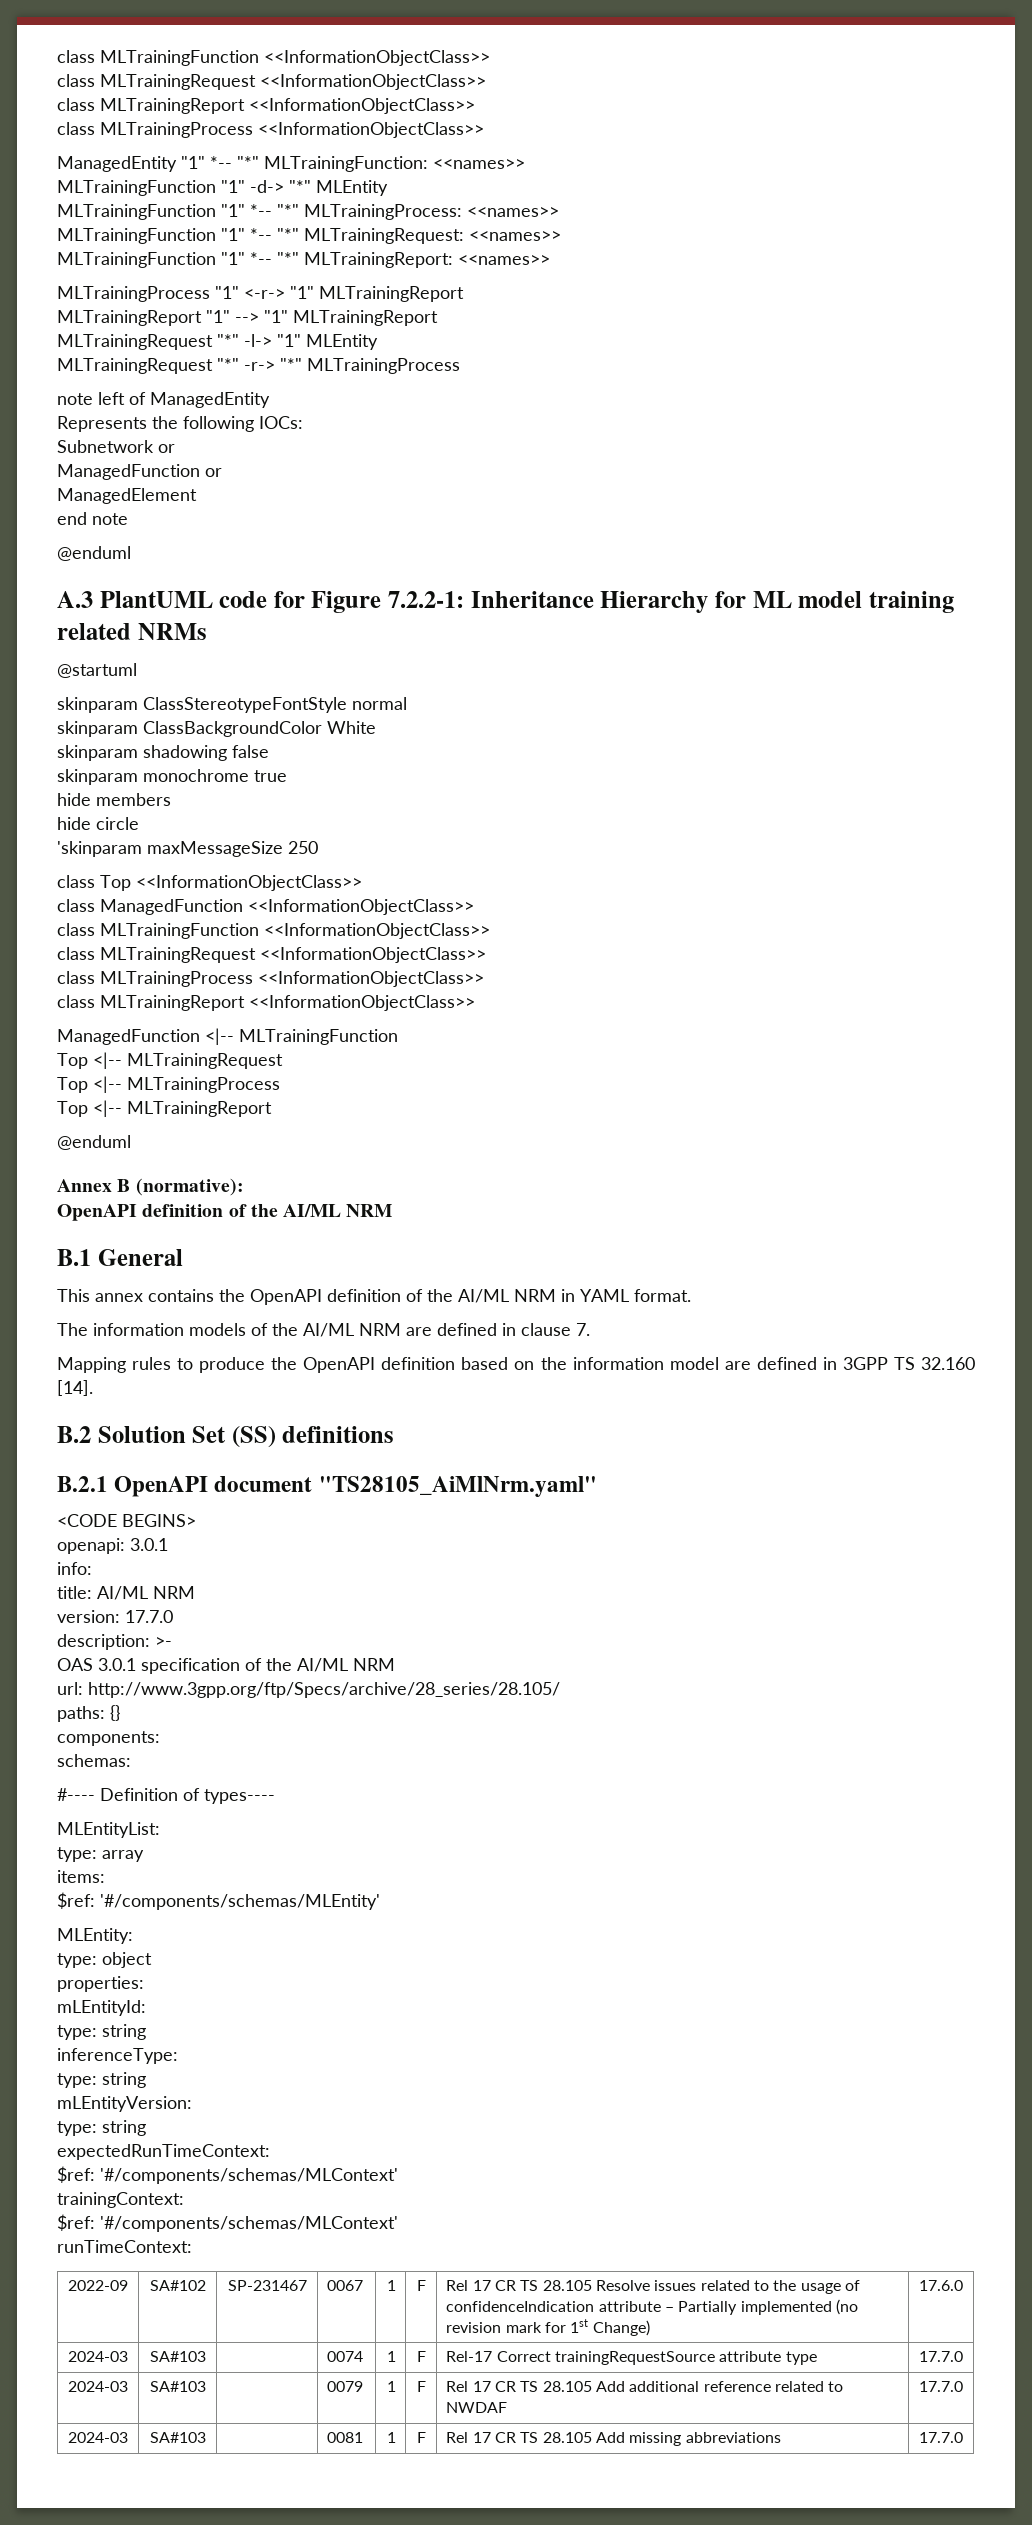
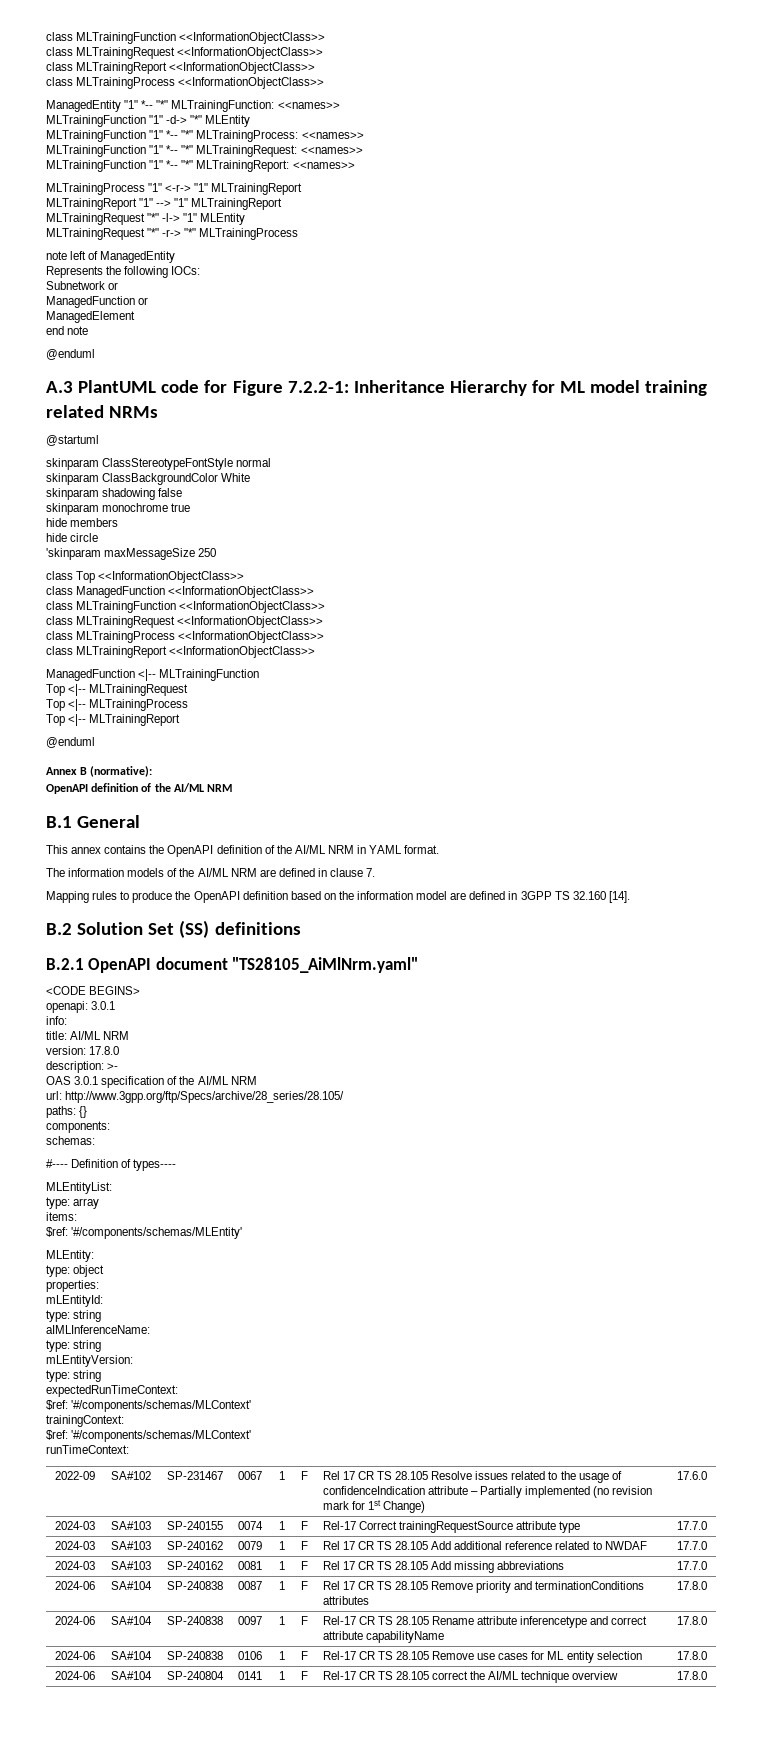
[125,1610,173,1623] 17.7.0 -> [89,1046,120,1055] 17.8.0
[57,2048,178,2064] inferenceType: -> [46,1325,150,1334] aIMLInferenceName:
(206, 2356) none -> [166,1521,223,1530] SP-240155
(206, 2386) none -> [166,1541,223,1550] SP-240162
(206, 2437) none -> [166,1561,223,1570] SP-240162
(963, 2437) none -> [54,1581,95,1590] [110,1581,152,1590] [166,1581,223,1590] [237,1581,262,1590] [279,1581,286,1590] [300,1581,308,1590] [322,1581,645,1593] [322,1596,369,1605] [677,1581,707,1590] [54,1616,95,1625] [110,1616,152,1625] [166,1616,223,1625] [237,1616,262,1625] [279,1616,286,1625] [300,1616,308,1625] [322,1616,648,1628] [322,1631,444,1643] [677,1616,707,1625] [54,1651,95,1660] [110,1651,152,1660] [166,1651,223,1660] [237,1651,262,1660] [279,1651,286,1660] [300,1651,308,1660] [322,1651,642,1663] [677,1651,707,1660] [54,1671,95,1680] [110,1671,152,1680] [166,1671,224,1680] [237,1671,262,1680] [279,1671,286,1680] [300,1671,308,1680] [322,1671,619,1683] [677,1671,707,1680] // 2024-06 | SA#104 | SP-240838 | 0087 | 1 | F | Rel 17 CR TS 28.105 Remove priority and terminationConditions attributes | 17.8.0 // 2024-06 | SA#104 | SP-240838 | 0097 | 1 | F | Rel-17 CR TS 28.105 Rename attribute inferencetype and correct attribute capabilityName | 17.8.0 // 2024-06 | SA#104 | SP-240838 | 0106 | 1 | F | Rel-17 CR TS 28.105 Remove use cases for ML entity selection | 17.8.0 // 2024-06 | SA#104 | SP-240804 | 0141 | 1 | F | Rel-17 CR TS 28.105 correct the AI/ML technique overview | 17.8.0

